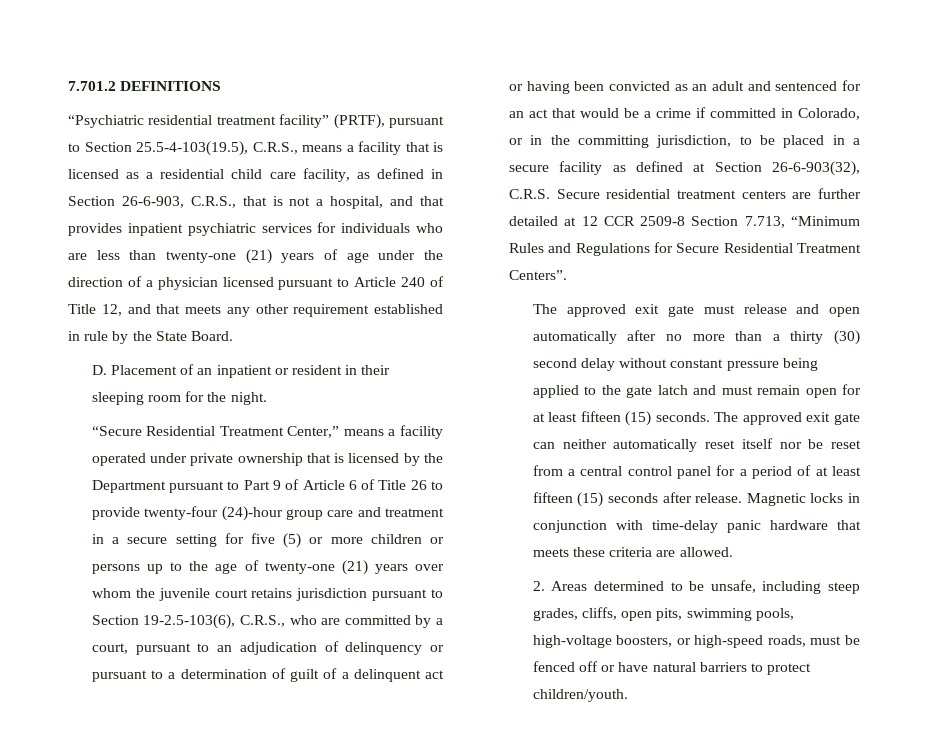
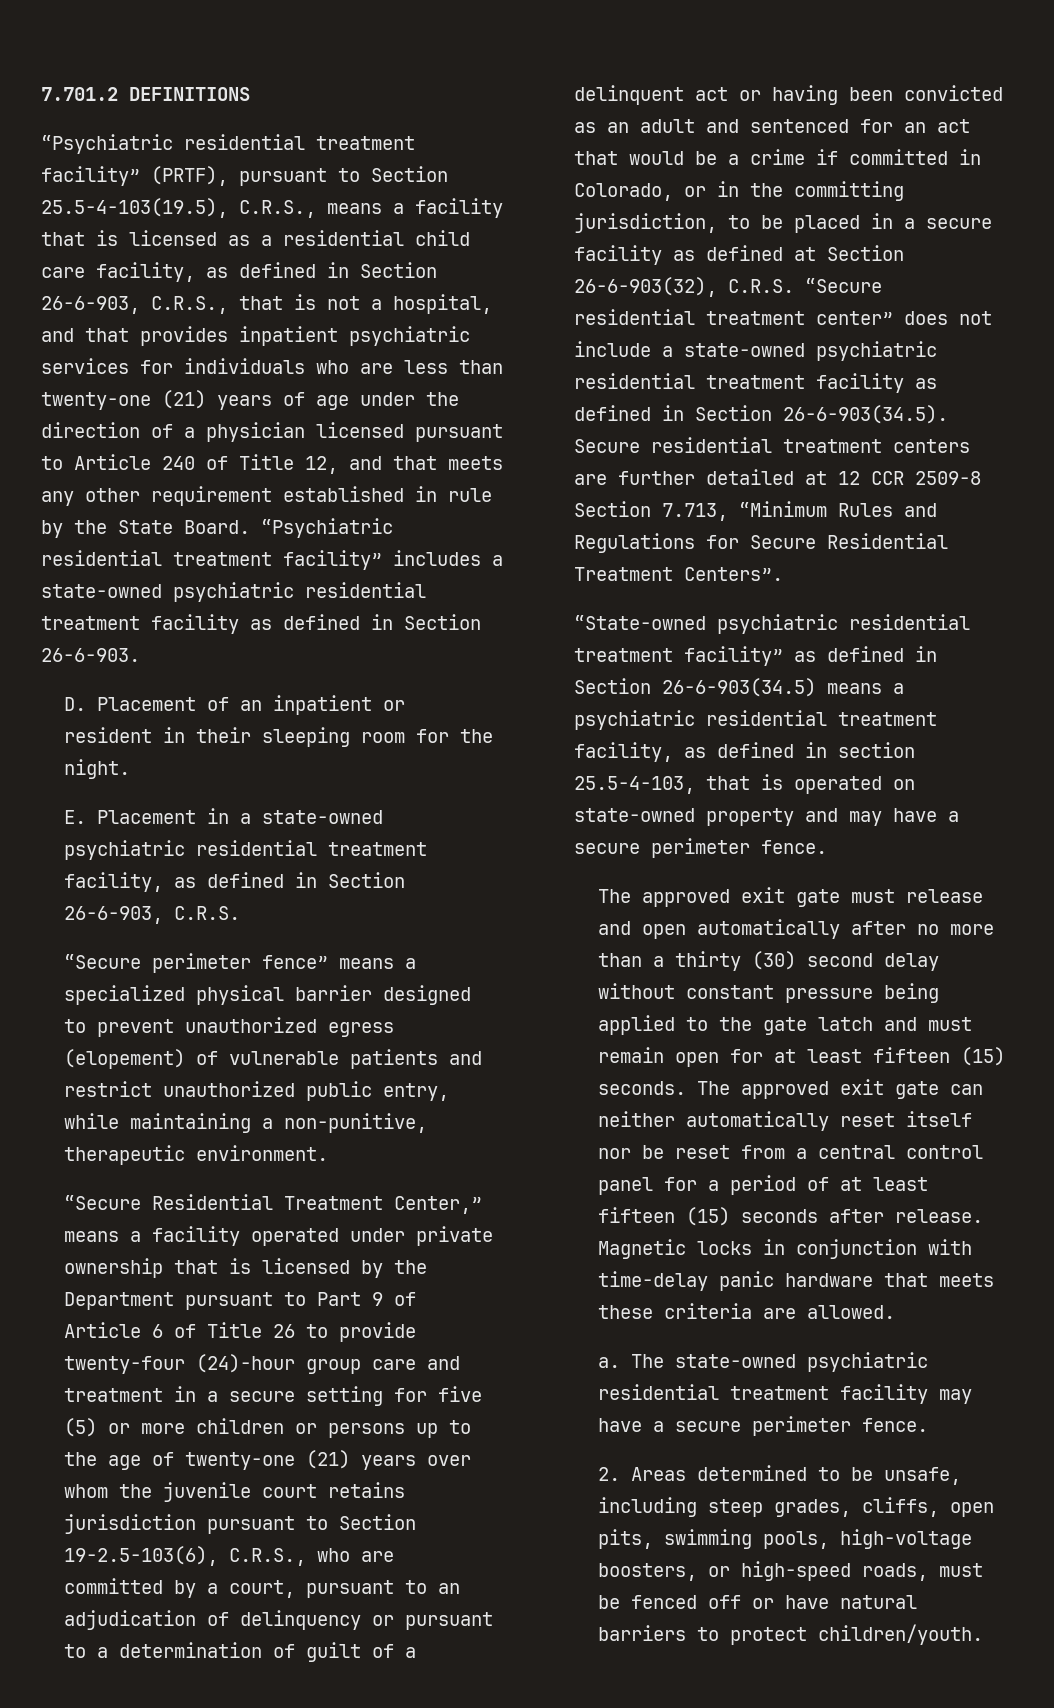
(233, 336) none -> [261,518,393,538] [41,550,503,570] [41,582,426,602] [41,614,481,634] [41,648,140,662] “Psychiatric residential treatment facility” includes a state-owned psychiatric residential treatment facility as defined in Section 26-6-903.
(267, 398) none -> [64,808,384,824] [64,840,428,860] [64,872,406,892] [64,906,241,924] [64,953,417,973] [64,985,472,1005] [64,1017,395,1037] [64,1049,483,1069] [64,1081,450,1101] [64,1113,428,1133] [64,1145,329,1165] // E. Placement in a state-owned psychiatric residential treatment facility, as defined in Section 26-6-903, C.R.S. // “Secure perimeter fence” means a specialized physical barrier designed to prevent unauthorized egress (elopement) of vulnerable patients and restrict unauthorized public entry, while maintaining a non-punitive, therapeutic environment.
(550, 194) none -> [805,278,883,293] [574,309,993,325] [574,341,938,361] [574,373,938,393] [574,405,949,424] “Secure residential treatment center” does not include a state-owned psychiatric residential treatment facility as defined in Section 26-6-903(34.5).
(567, 275) none -> [574,614,971,634] [574,646,938,666] [574,678,905,697] [574,710,938,730] [574,742,916,762] [574,774,916,794] [574,808,960,826] [574,838,828,858] // “State-owned psychiatric residential treatment facility” as defined in Section 26-6-903(34.5) means a psychiatric residential treatment facility, as defined in section 25.5-4-103, that is operated on state-owned property and may have a secure perimeter fence.
(733, 552) none -> [597,1352,928,1372] [597,1384,972,1404] [597,1416,928,1436] // a. The state-owned psychiatric residential treatment facility may have a secure perimeter fence.

